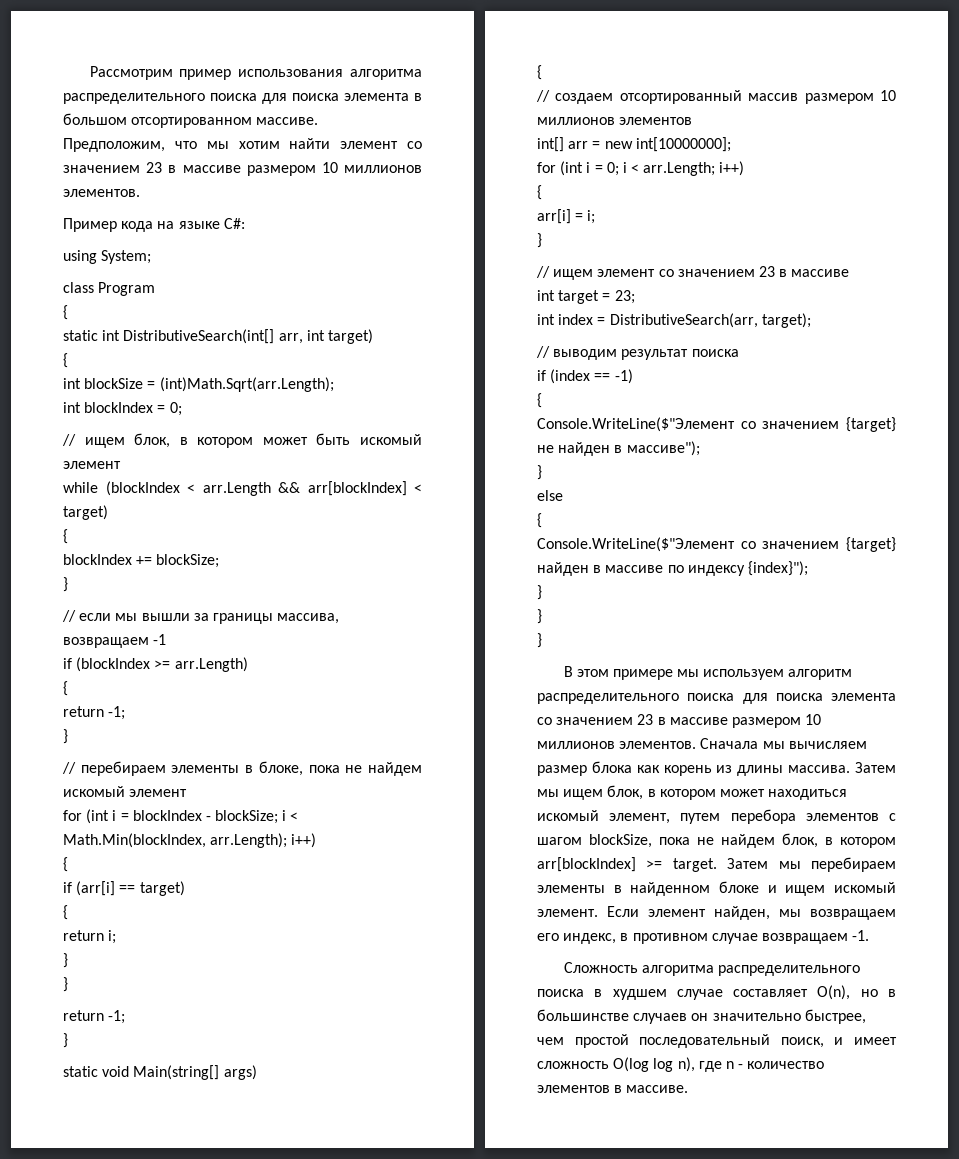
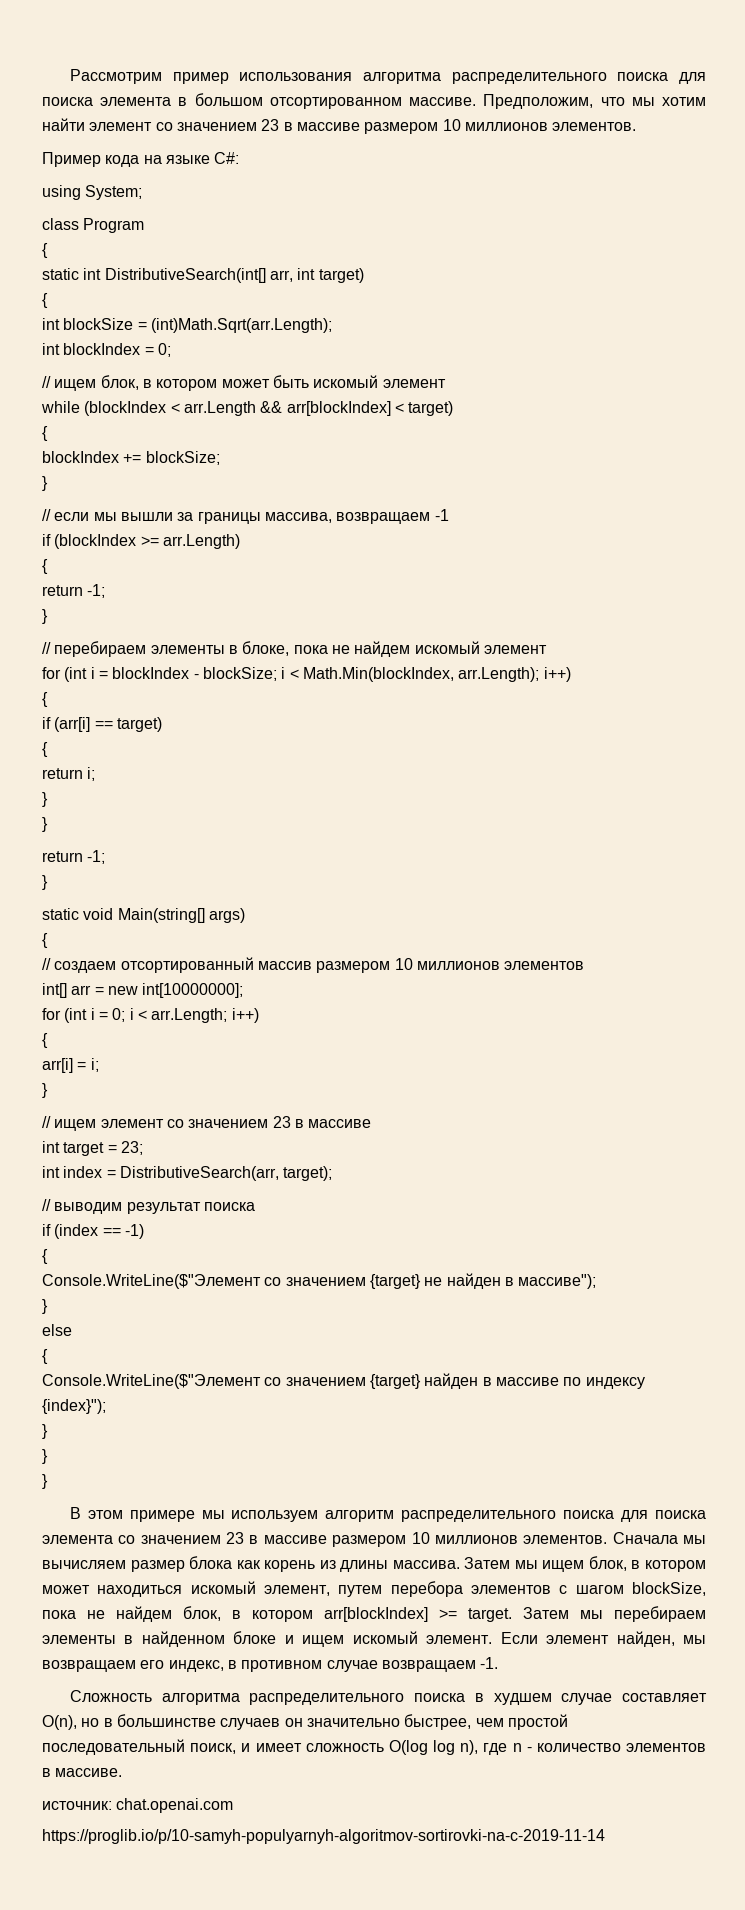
(689, 1089) none -> [42,1798,234,1813] [42,1829,605,1844] // источник: chat.openai.com // https://proglib.io/p/10-samyh-populyarnyh-algoritmov-sortirovki-na-c-2019-11-14

